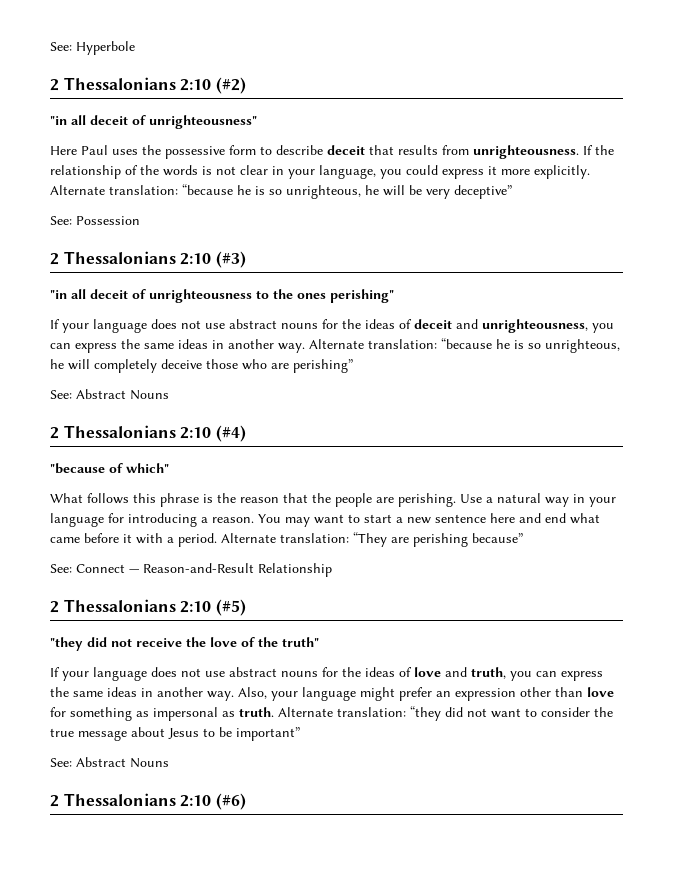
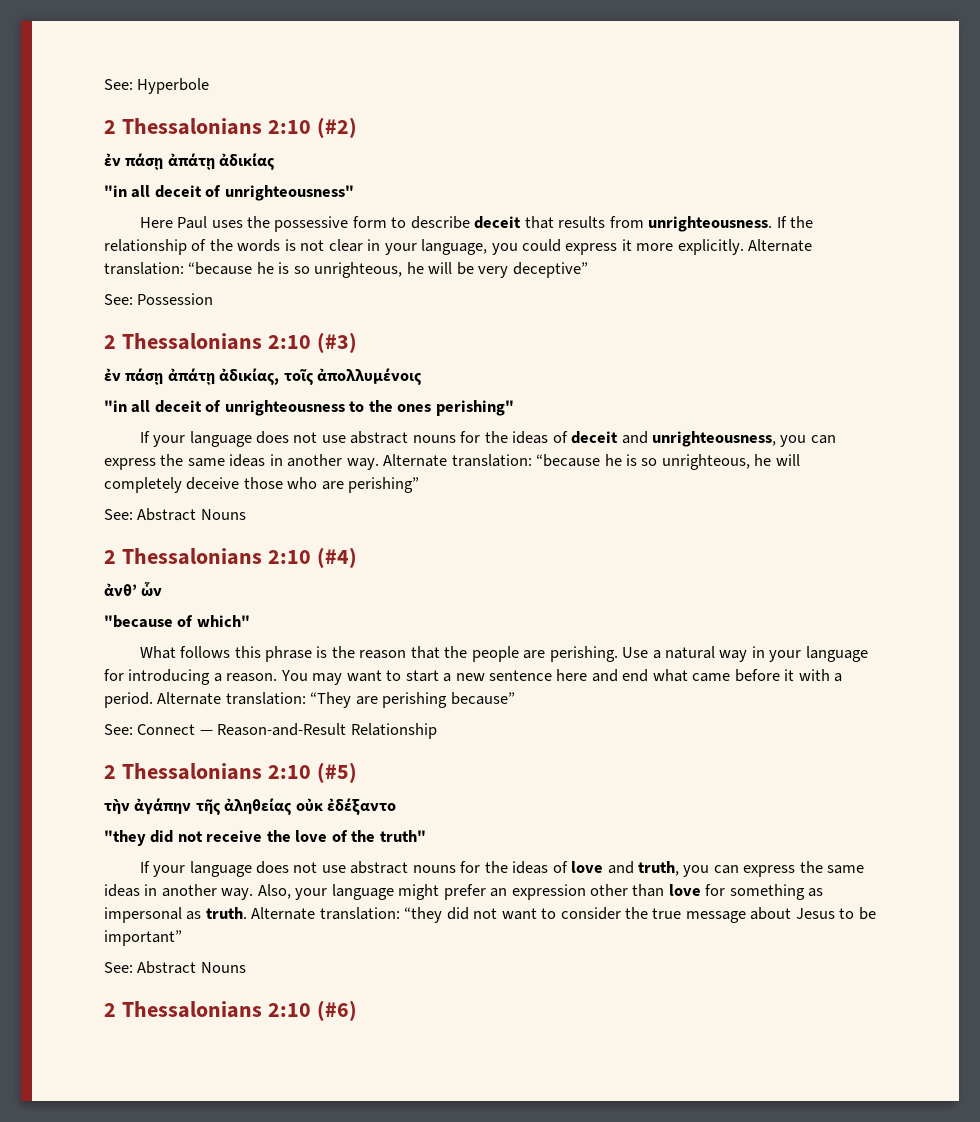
(247, 85) none -> [104,153,276,170] // ἐν πάσῃ ἀπάτῃ ἀδικίας
(247, 259) none -> [104,368,423,385] // ἐν πάσῃ ἀπάτῃ ἀδικίας, τοῖς ἀπολλυμένοις
(247, 433) none -> [104,582,163,596] // ἀνθ’ ὧν
(247, 607) none -> [104,798,397,815] // τὴν ἀγάπην τῆς ἀληθείας οὐκ ἐδέξαντο

